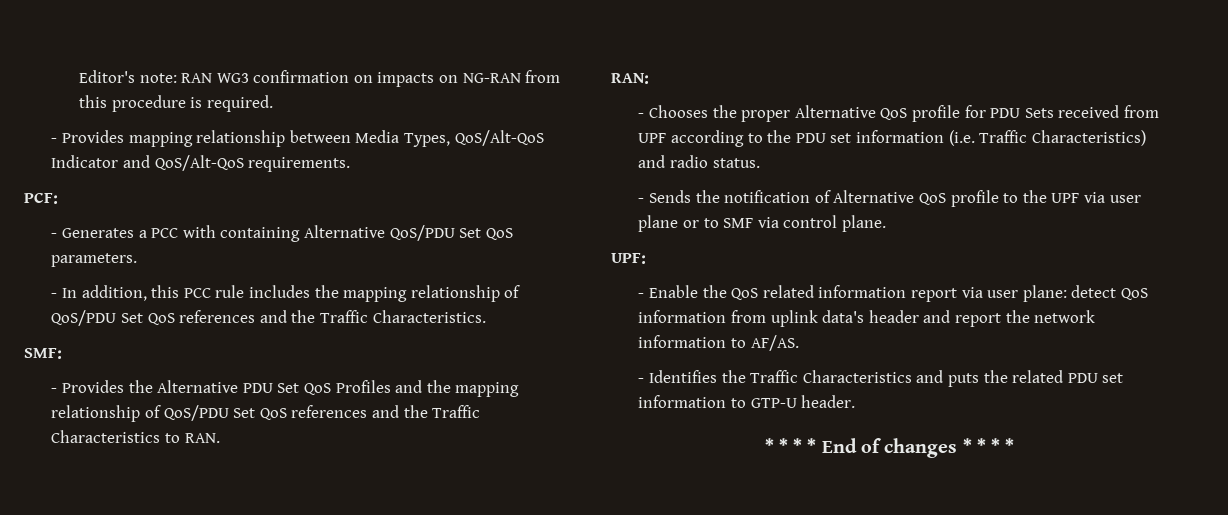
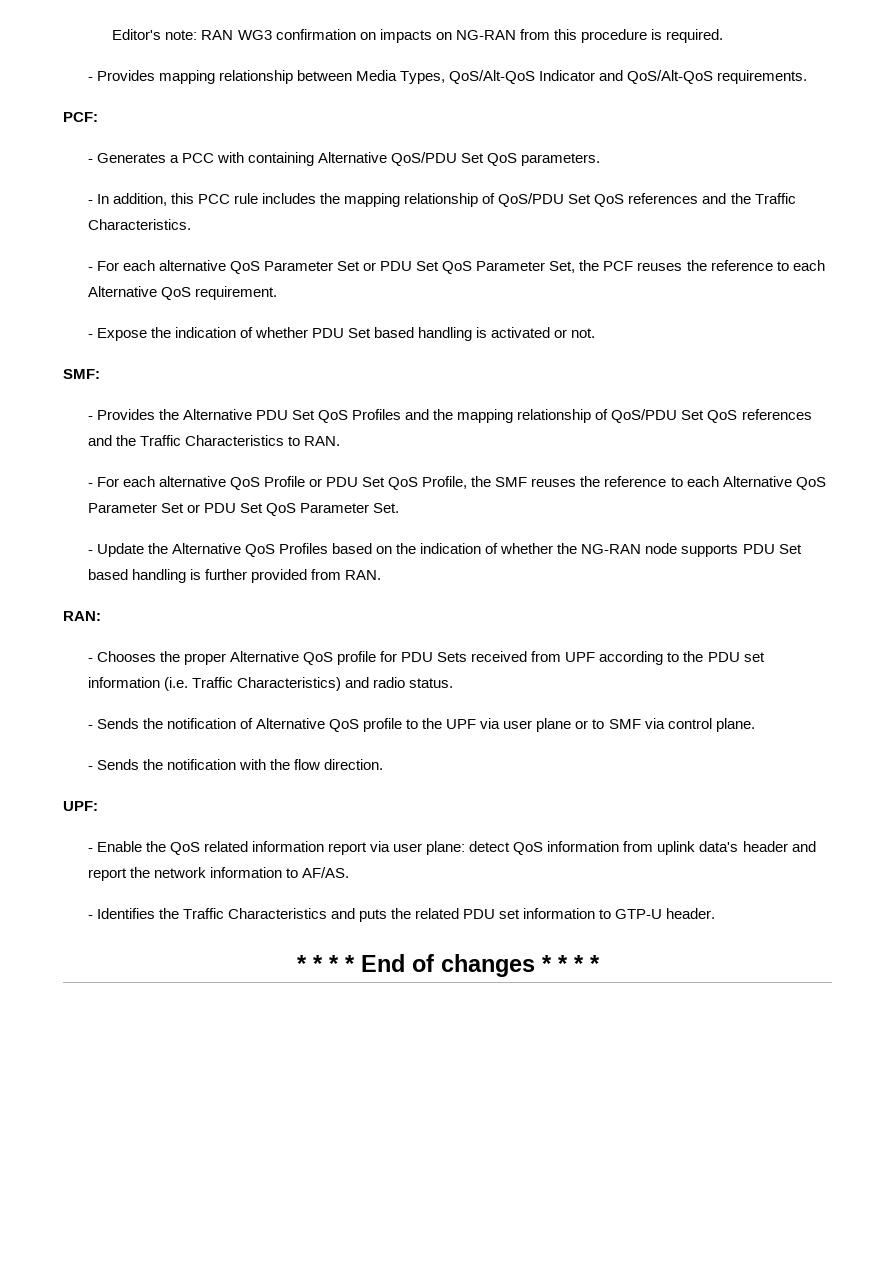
(486, 316) none -> [87,260,825,274] [87,286,277,300] [87,327,596,341] // - For each alternative QoS Parameter Set or PDU Set QoS Parameter Set, the PCF reuses the reference to each Alternative QoS requirement. // - Expose the indication of whether PDU Set based handling is activated or not.
(220, 438) none -> [87,476,826,490] [87,503,400,516] [87,543,802,557] [87,569,381,583] // - For each alternative QoS Profile or PDU Set QoS Profile, the SMF reuses the reference to each Alternative QoS Parameter Set or PDU Set QoS Parameter Set. // - Update the Alternative QoS Profiles based on the indication of whether the NG-RAN node supports PDU Set based handling is further provided from RAN.
(887, 223) none -> [87,759,384,770] // - Sends the notification with the flow direction.

